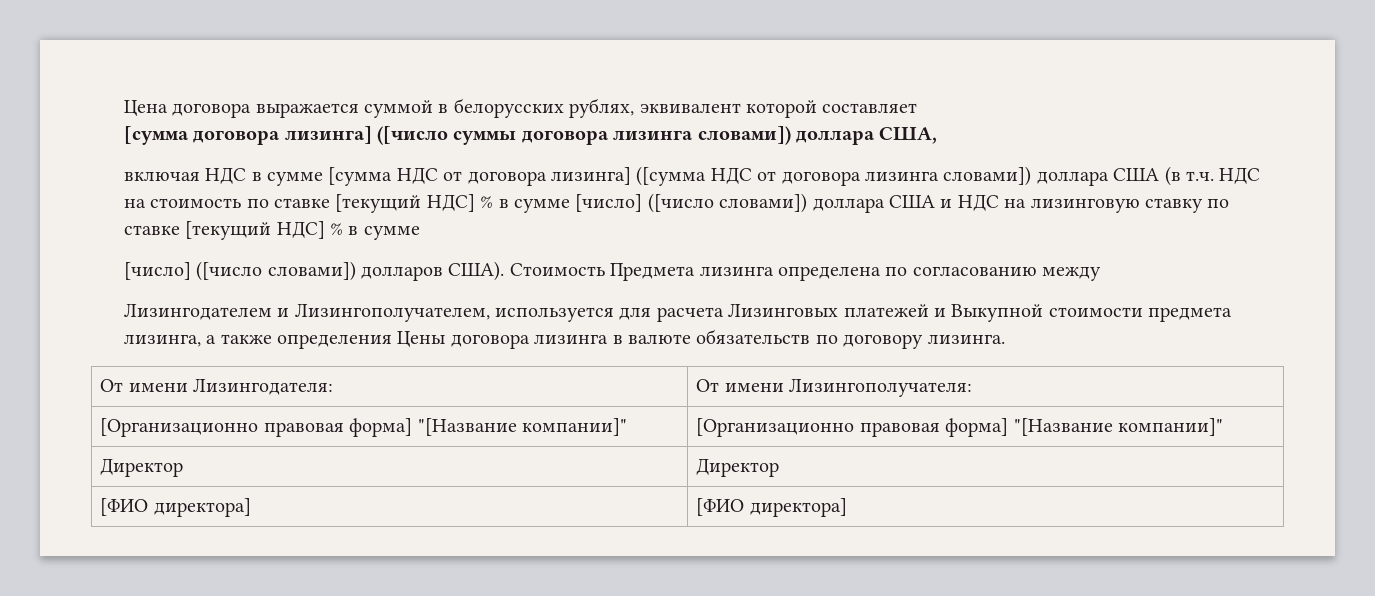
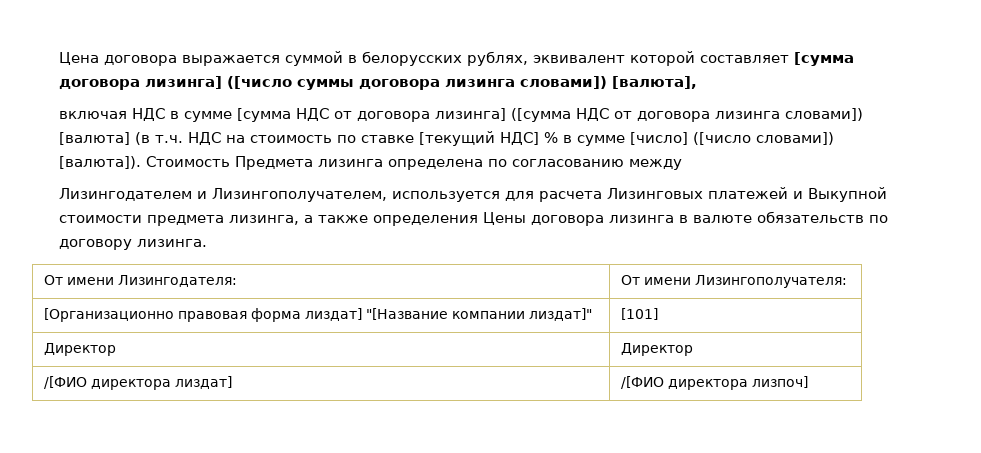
(918, 108) // -> (790, 59) none
[795,127,938,145] доллара США, -> [612,76,698,89] [валюта],
[1036,168,1160,186] доллара США -> [59,132,131,145] [валюта]
[812,194,1230,213] [123,221,420,240] [123,261,505,281] доллара США и НДС на лизинговую ставку по ставке [текущий НДС] % в сумме // [число] ([число словами]) долларов США). -> [59,156,142,169] [валюта]).
[349,418,627,437] [696,418,1223,437] [100,458,184,477] [696,458,780,477] [100,498,251,517] [696,498,847,517] форма] "[Название компании]" | [Организационно правовая форма] "[Название компании]" // Директор | Директор // [ФИО директора] | [ФИО директора] -> [250,308,592,322] [620,308,658,320] [43,343,116,356] [620,343,693,356] [43,376,232,390] [620,376,808,390] форма лиздат] "[Название компании лиздат]" | [101] // Директор | Директор // /[ФИО директора лиздат] | /[ФИО директора лизпоч]

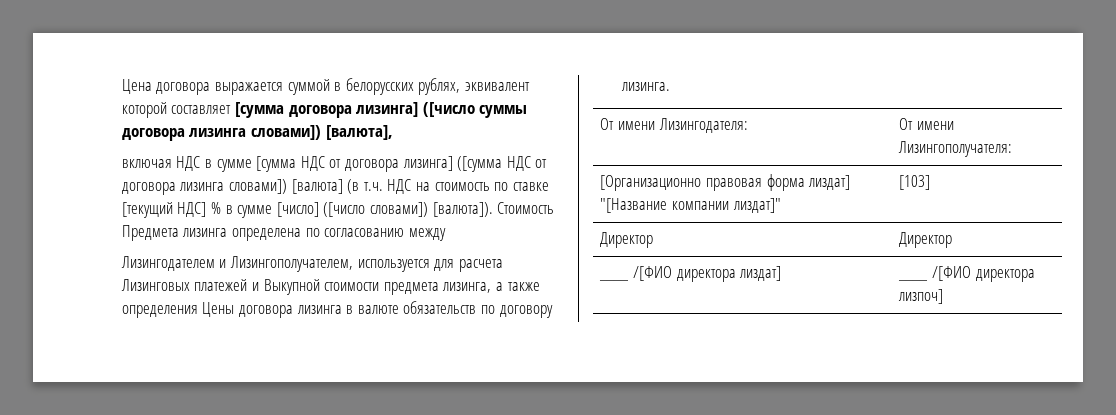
[620,308,658,320] [101] -> [899,175,931,190] [103]
(693, 349) none -> [599,278,630,281] ____
(232, 382) none -> [898,278,929,281] ____

